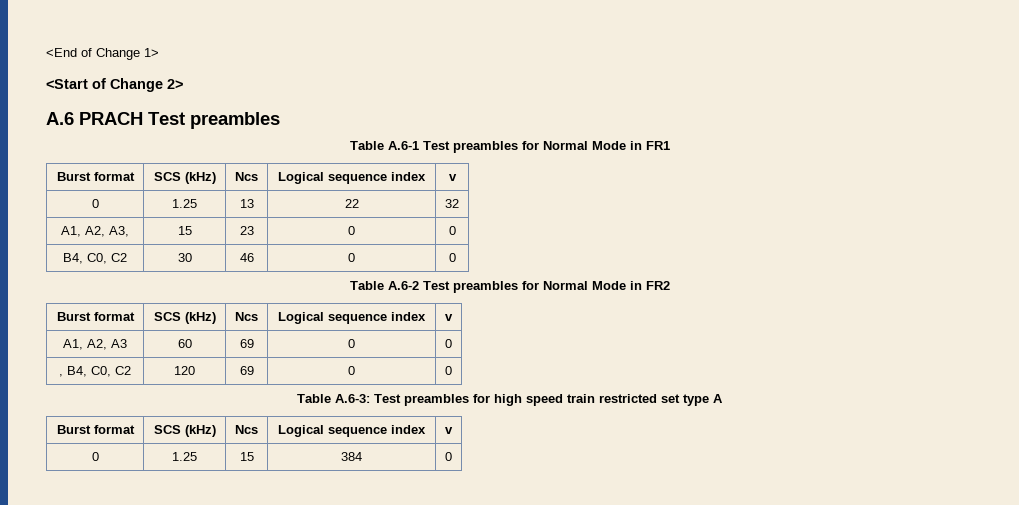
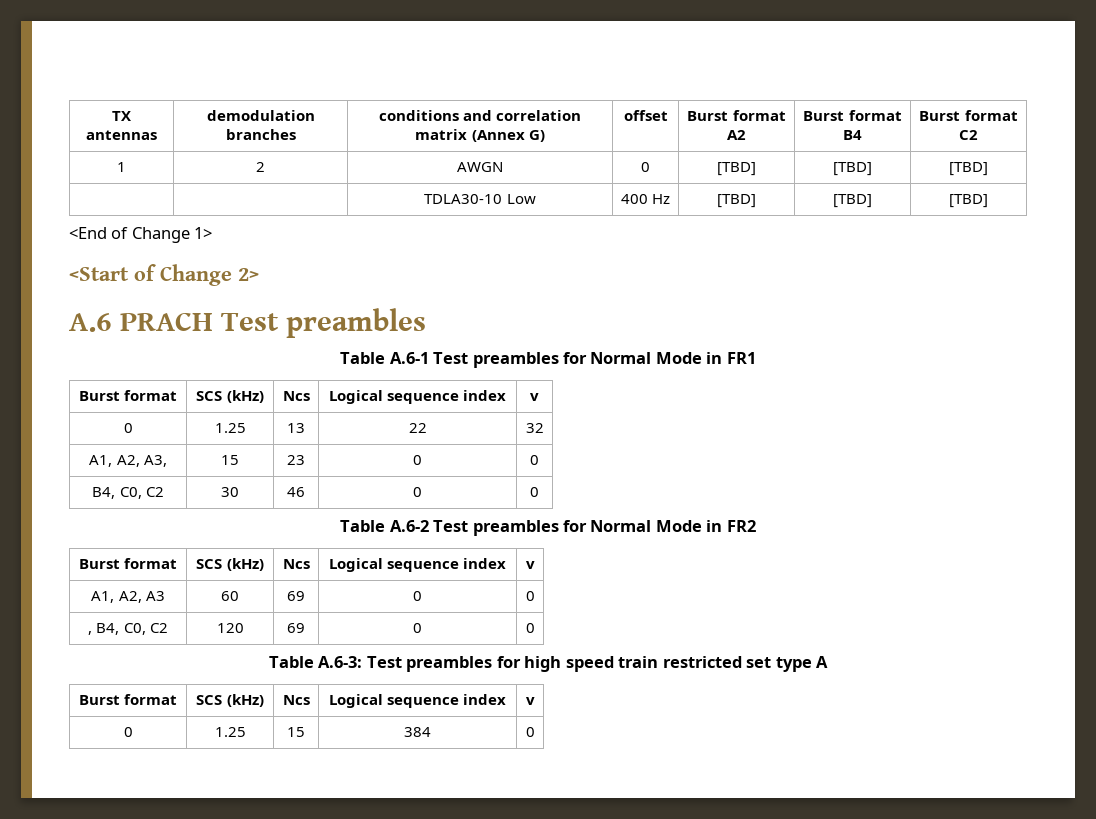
(46, 52) none -> [112,111,131,121] [86,130,157,140] [206,110,315,121] [225,129,296,140] [378,110,582,121] [415,129,545,142] [623,110,668,121] [687,110,786,121] [727,130,746,140] [803,110,902,121] [843,130,862,140] [919,110,1018,121] [959,130,978,140] [117,162,126,172] [256,162,265,172] [457,162,503,172] [641,162,650,172] [717,162,756,176] [833,162,872,176] [949,162,988,176] [424,194,536,204] [620,194,671,204] [717,194,756,208] [833,194,872,208] [949,194,988,208] TX antennas | demodulation branches | conditions and correlation matrix (Annex G) | offset | Burst format A2 | Burst format B4 | Burst format C2 // 1 | 2 | AWGN | 0 | [TBD] | [TBD] | [TBD] // | | TDLA30-10 Low | 400 Hz | [TBD] | [TBD] | [TBD] //

